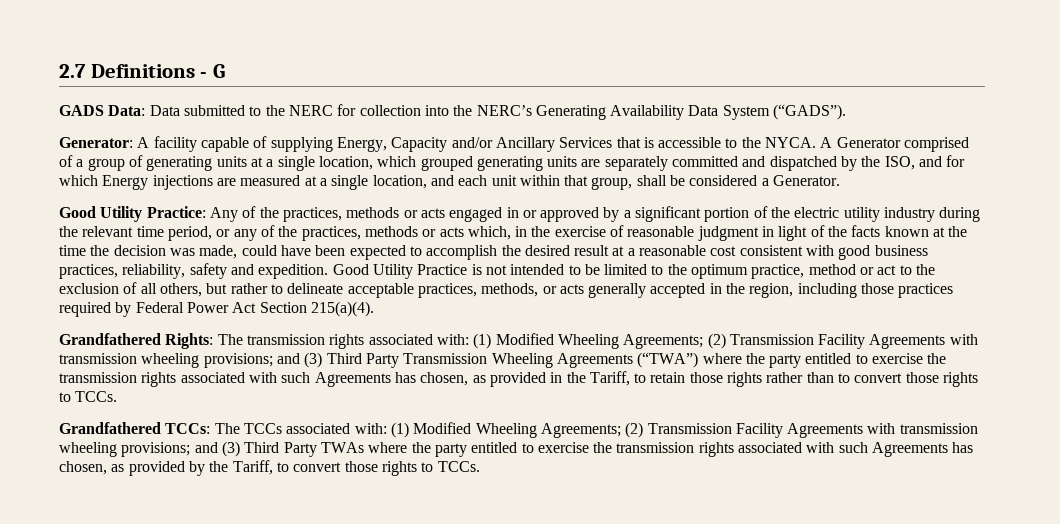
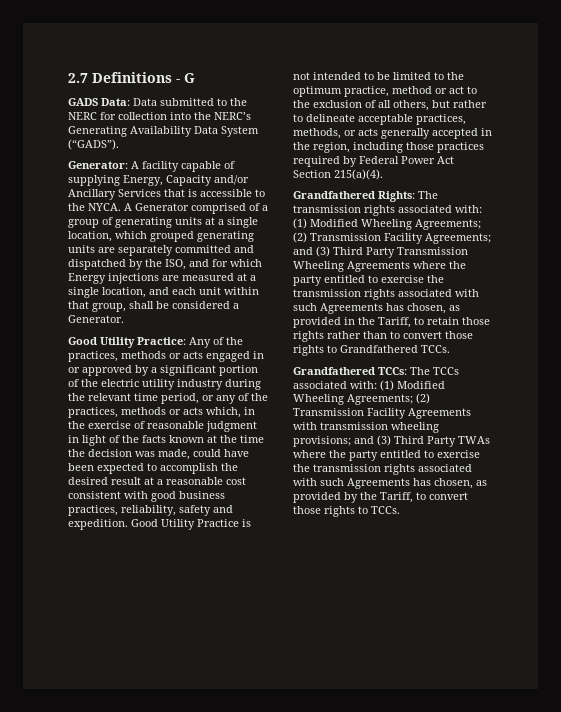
[869,334,978,349] [59,353,273,368] Agreements with transmission wheeling provisions; -> [425,233,491,244] Agreements;
[637,352,699,368] (“TWA”) -> (410, 266) none
(71, 397) none -> [340,345,418,353] Grandfathered

